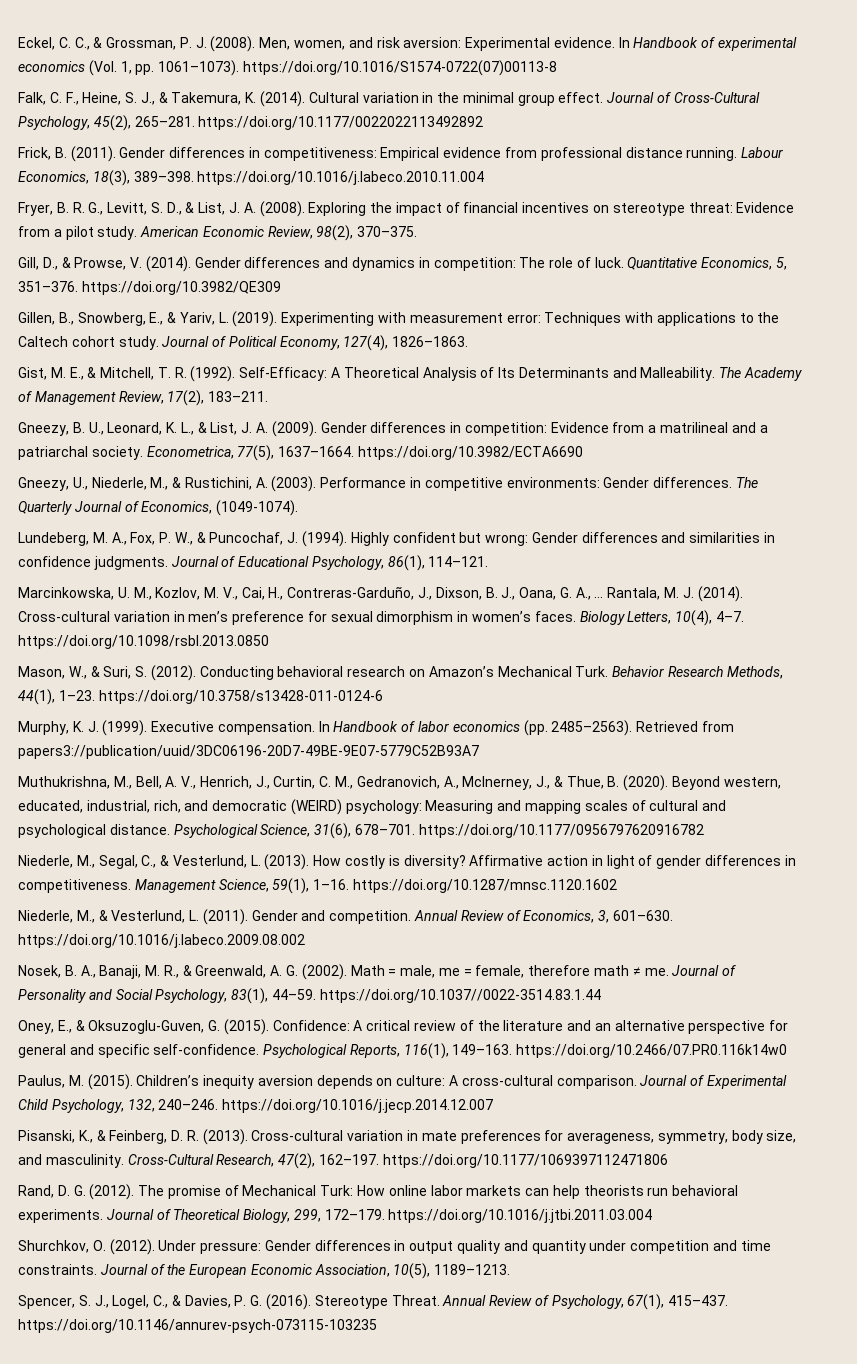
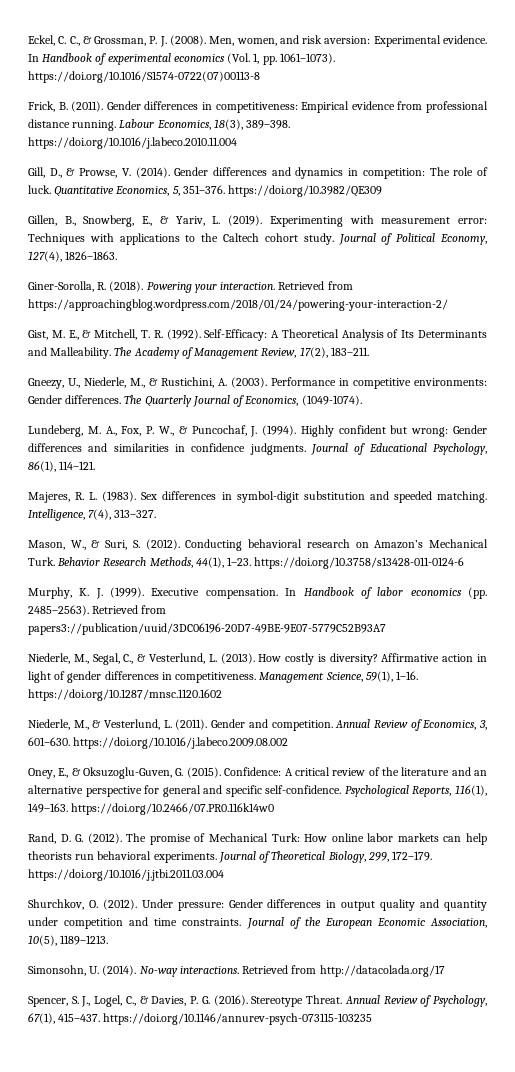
[18,91,760,107] [18,115,484,131] // Falk, C. F., Heine, S. J., & Takemura, K. (2014). Cultural variation in the minimal group effect. Journal of Cross-Cultural Psychology, 45(2), 265–281. https://doi.org/10.1177/0022022113492892 -> (260, 77) none
[18,201,795,217] [18,225,418,241] // Fryer, B. R. G., Levitt, S. D., & List, J. A. (2008). Exploring the impact of financial incentives on stereotype threat: Evidence from a pilot study. American Economic Review, 98(2), 370–375. -> (237, 143) none
(469, 341) none -> [28,281,353,293] [28,299,448,311] // Giner-Sorolla, R. (2018). Powering your interaction. Retrieved from https://approachingblog.wordpress.com/2018/01/24/powering-your-interaction-2/
[18,421,768,437] [18,445,583,461] // Gneezy, B. U., Leonard, K. L., & List, J. A. (2009). Gender differences in competition: Evidence from a matrilineal and a patriarchal society. Econometrica, 77(5), 1637–1664. https://doi.org/10.3982/ECTA6690 -> (369, 351) none
[18,586,743,602] [18,610,744,626] [18,635,269,649] Marcinkowska, U. M., Kozlov, M. V., Cai, H., Contreras-Garduño, J., Dixson, B. J., Oana, G. A., … Rantala, M. J. (2014). Cross-cultural variation in men’s preference for sexual dimorphism in women’s faces. Biology Letters, 10(4), 4–7. https://doi.org/10.1098/rsbl.2013.0850 -> [28,491,487,503] [28,509,157,521] Majeres, R. L. (1983). Sex differences in symbol-digit substitution and speeded matching. Intelligence, 7(4), 313–327.
[18,775,781,791] [18,799,727,815] [18,823,704,839] // Muthukrishna, M., Bell, A. V., Henrich, J., Curtin, C. M., Gedranovich, A., McInerney, J., & Thue, B. (2020). Beyond western, educated, industrial, rich, and democratic (WEIRD) psychology: Measuring and mapping scales of cultural and psychological distance. Psychological Science, 31(6), 678–701. https://doi.org/10.1177/0956797620916782 -> (386, 629) none
[18,964,737,980] [18,988,601,1004] // Nosek, B. A., Banaji, M. R., & Greenwald, A. G. (2002). Math = male, me = female, therefore math ≠ me. Journal of Personality and Social Psychology, 83(1), 44–59. https://doi.org/10.1037//0022-3514.83.1.44 -> (289, 743) none
[18,1074,787,1090] [18,1099,494,1113] [18,1129,797,1145] [18,1153,668,1169] // Paulus, M. (2015). Children’s inequity aversion depends on culture: A cross-cultural comparison. Journal of Experimental Child Psychology, 132, 240–246. https://doi.org/10.1016/j.jecp.2014.12.007 // Pisanski, K., & Feinberg, D. R. (2013). Cross-cultural variation in mate preferences for averageness, symmetry, body size, and masculinity. Cross-Cultural Research, 47(2), 162–197. https://doi.org/10.1177/1069397112471806 -> (275, 809) none
(511, 1269) none -> [28,965,445,977] // Simonsohn, U. (2014). No-way interactions. Retrieved from http://datacolada.org/17

